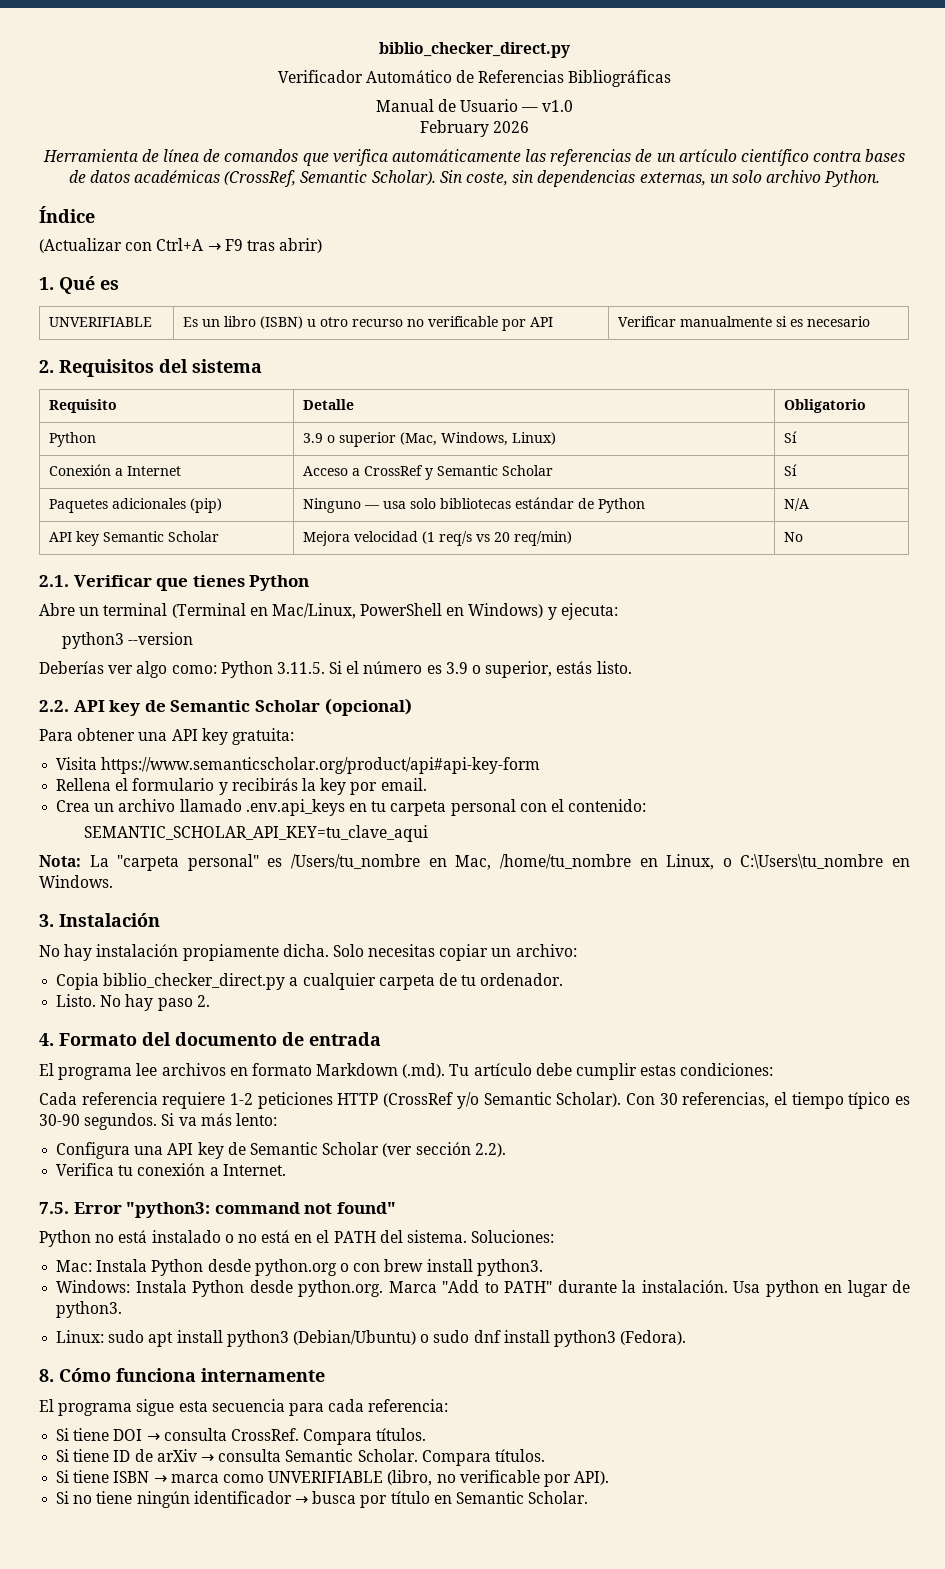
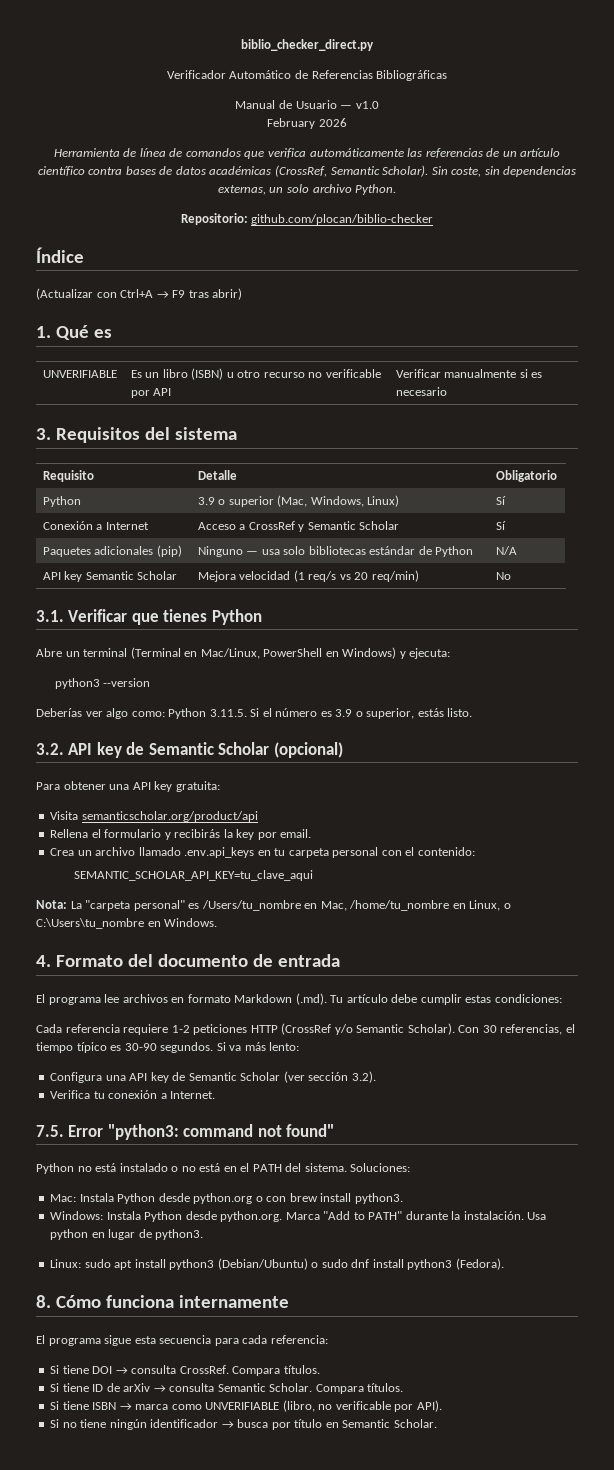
(881, 178) none -> [180,213,434,225] // Repositorio: github.com/plocan/biblio-checker
[39,360,54,373] 2. -> [36,428,51,440] 3.
[39,575,69,587] 2.1. -> [36,610,64,622] 3.1.
[39,700,69,712] 2.2. -> [36,743,64,755] 3.2.
[101,757,541,774] https://www.semanticscholar.org/product/api#api-key-form -> [81,811,258,822] semanticscholar.org/product/api
[39,913,160,927] [39,944,577,961] [56,973,564,990] [56,994,210,1011] // 3. Instalación // No hay instalación propiamente dicha. Solo necesitas copiar un archivo: // Copia biblio_checker_direct.py a cualquier carpeta de tu ordenador. // Listo. No hay paso 2. -> (218, 922) none
[474,1143,506,1157] 2.2). -> [351,1071,376,1083] 3.2).

